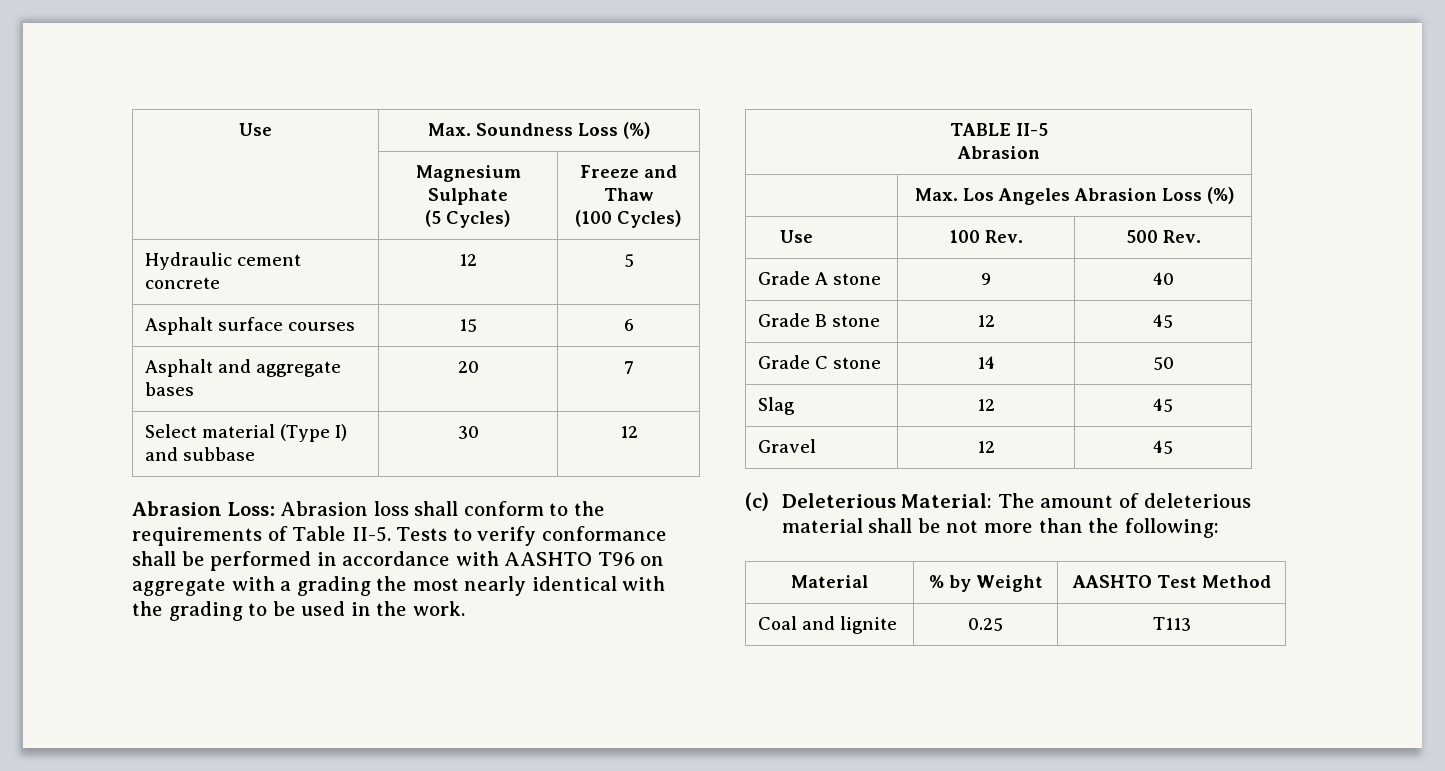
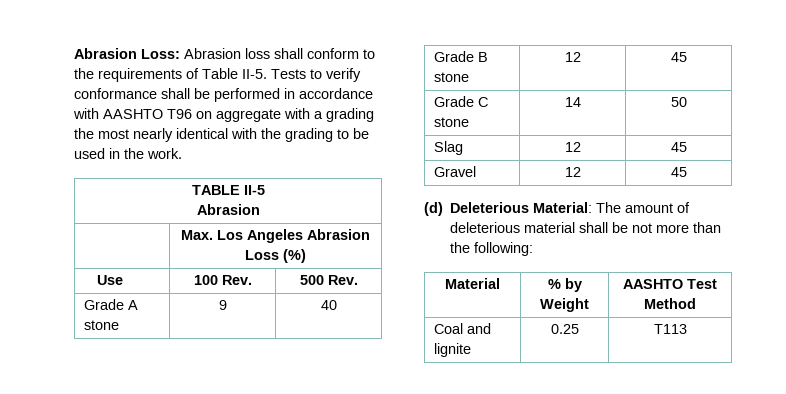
[239,123,272,136] [427,122,651,139] [415,165,521,182] [428,188,508,205] [425,210,511,228] [580,165,677,178] [603,188,654,201] [575,210,682,228] [144,252,301,270] [144,277,220,289] [459,254,477,266] [623,254,634,267] [144,317,355,335] [459,319,477,332] [623,319,634,331] [144,359,341,377] [144,382,194,396] [457,361,479,373] [623,361,634,374] [144,424,347,442] [144,447,255,461] [457,426,479,439] [619,426,638,438] Use | Max. Soundness Loss (%) // | Magnesium Sulphate // (5 Cycles) | Freeze and Thaw // (100 Cycles) // Hydraulic cement concrete | 12 | 5 // Asphalt surface courses | 15 | 6 // Asphalt and aggregate bases | 20 | 7 // Select material (Type I) and subbase | 30 | 12 // -> (74, 53) none
[745,492,769,511] (c) -> [424,202,443,216] (d)

